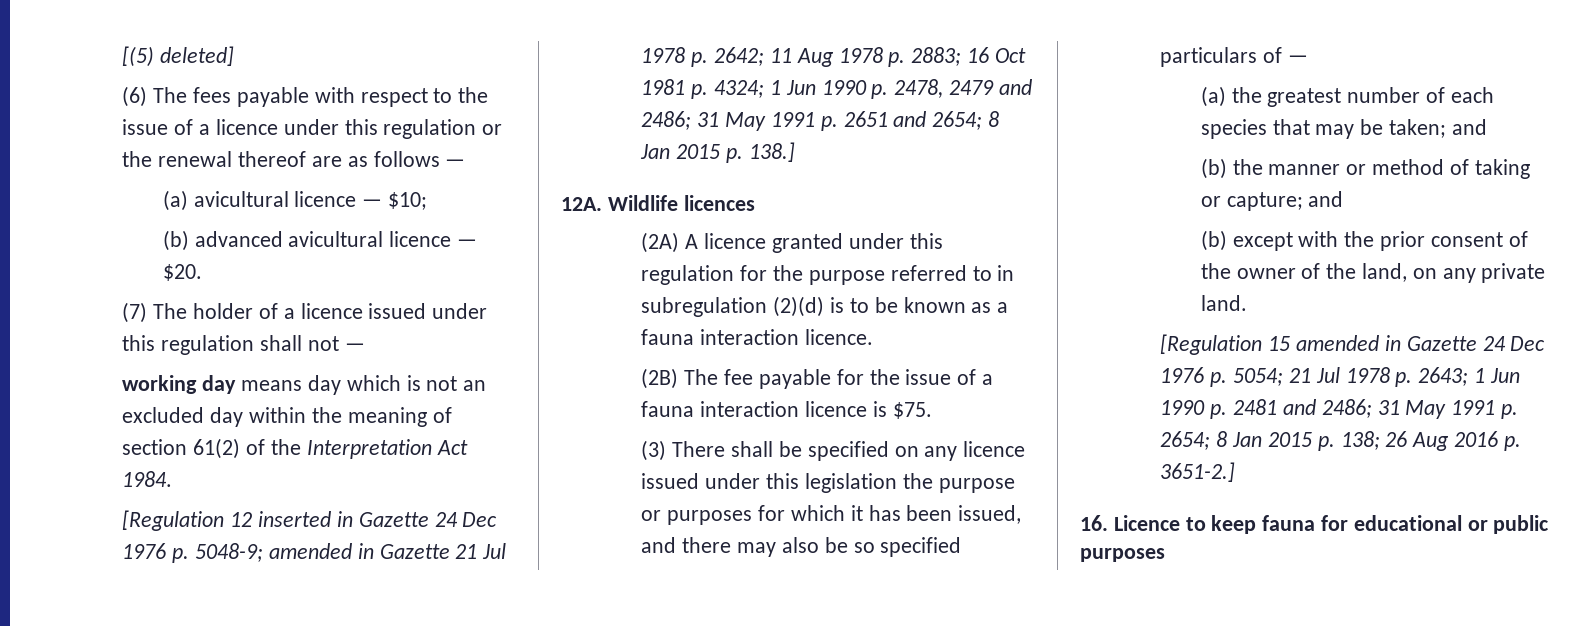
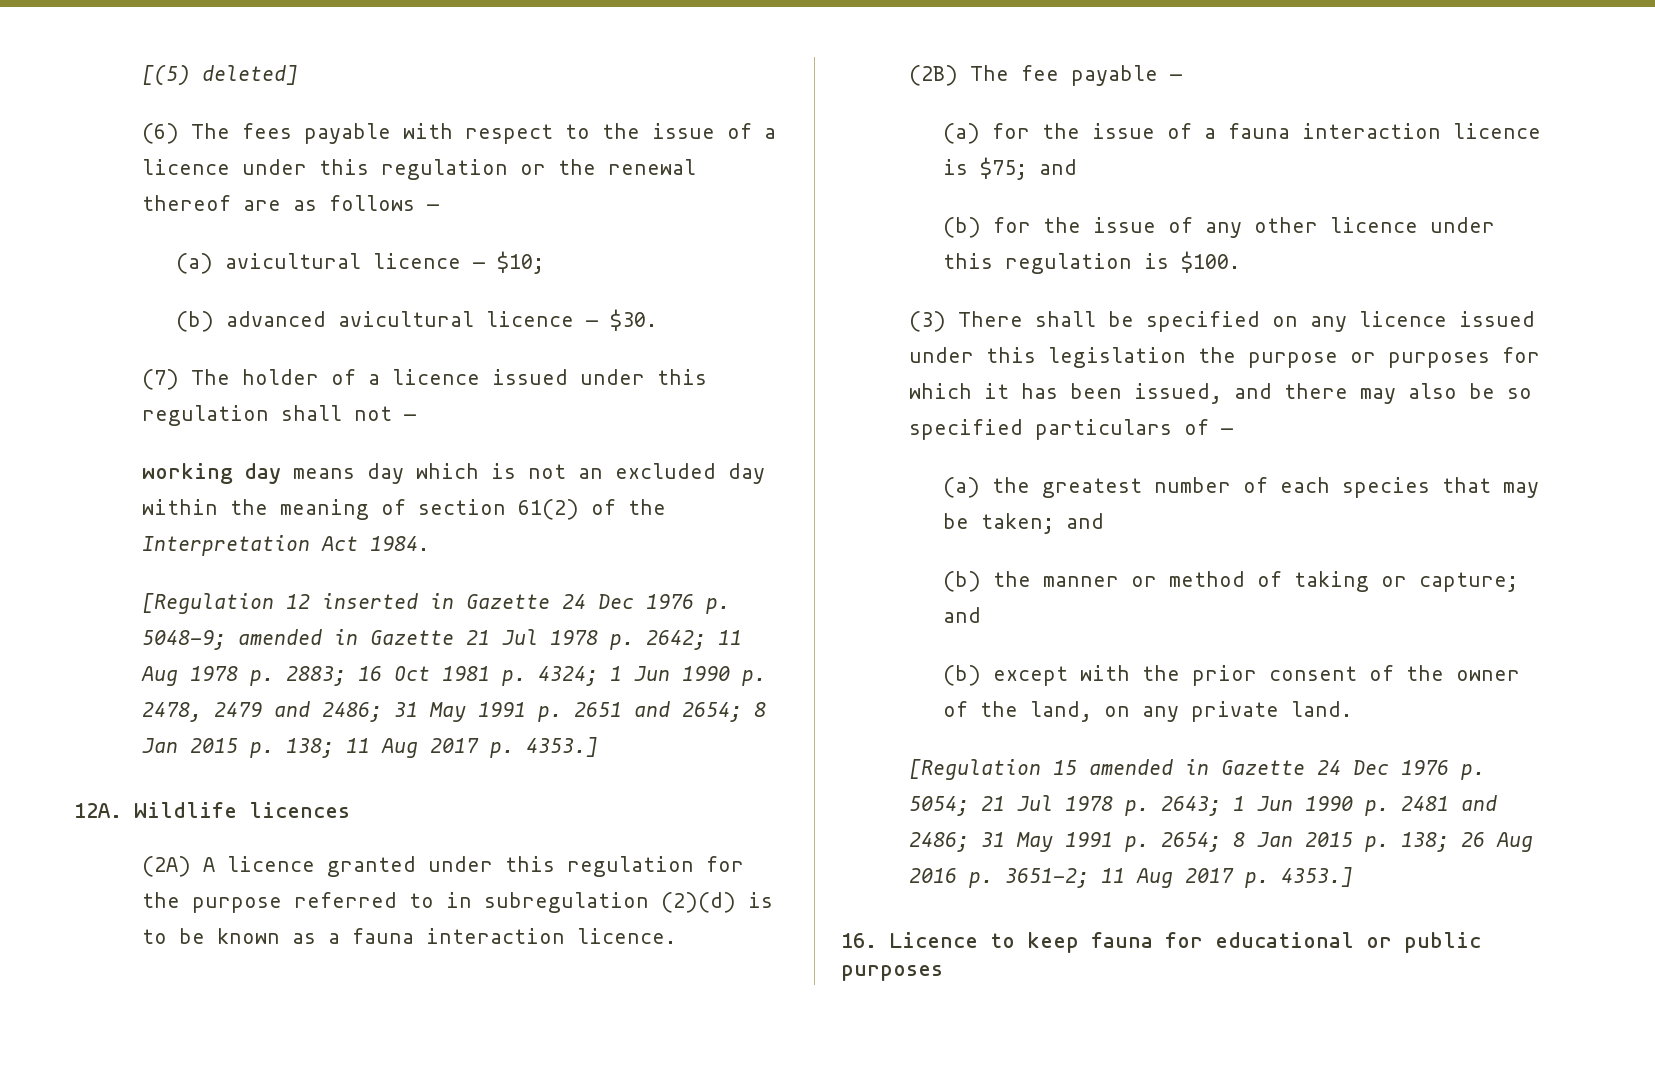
[162,264,202,281] $20. -> [610,309,658,331] $30.
[748,142,795,162] 138.] -> [286,737,599,758] 138; 11 Aug 2017 p. 4353.]
(831, 379) none -> [1170,74,1183,81] [943,123,981,144] — // (a)
[892,402,932,419] $75. -> [980,157,1078,180] [943,217,1496,238] [943,251,1241,274] $75; and // (b) for the issue of any other licence under this regulation is $100.
[1160,462,1236,482] 3651-2.] -> [1005,867,1354,888] 3651-2; 11 Aug 2017 p. 4353.]

